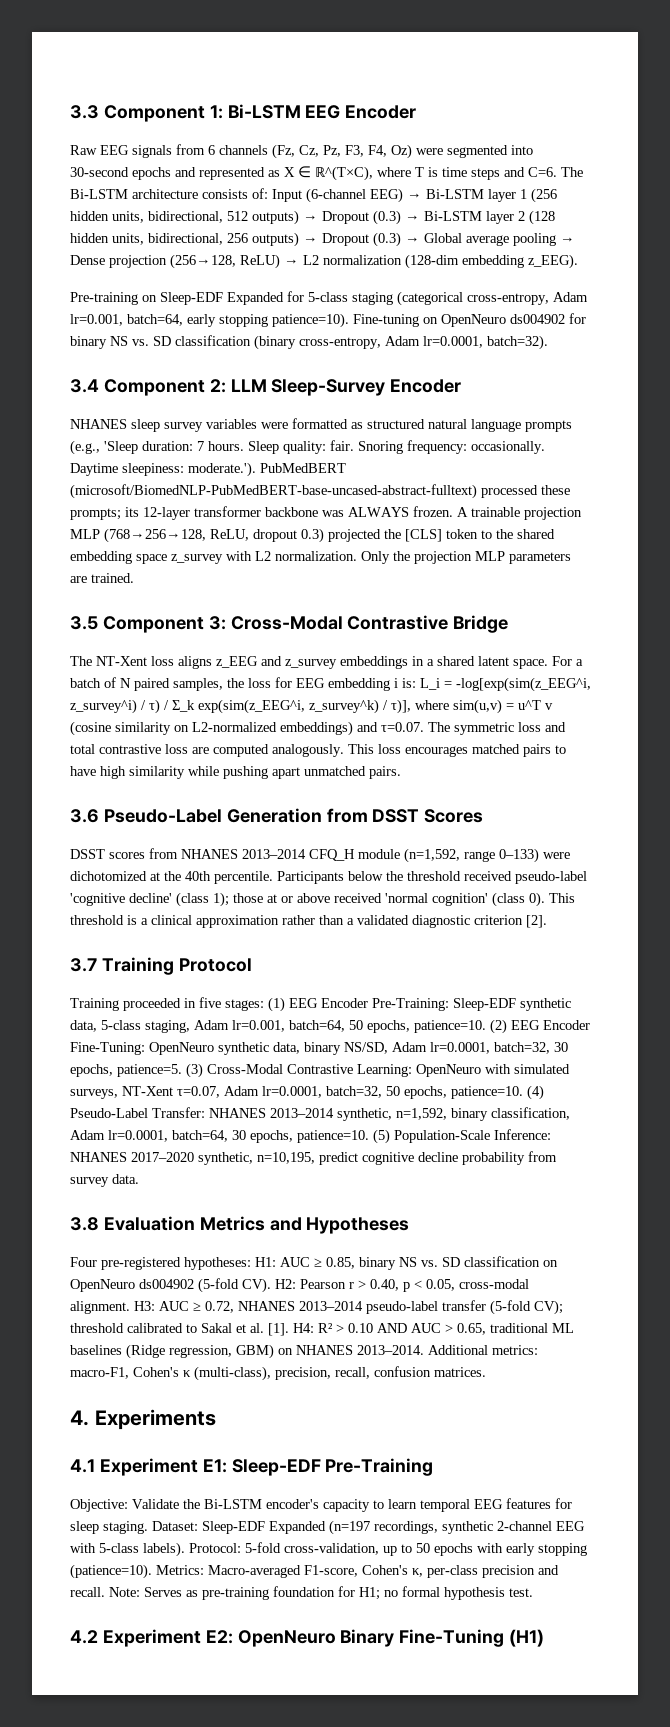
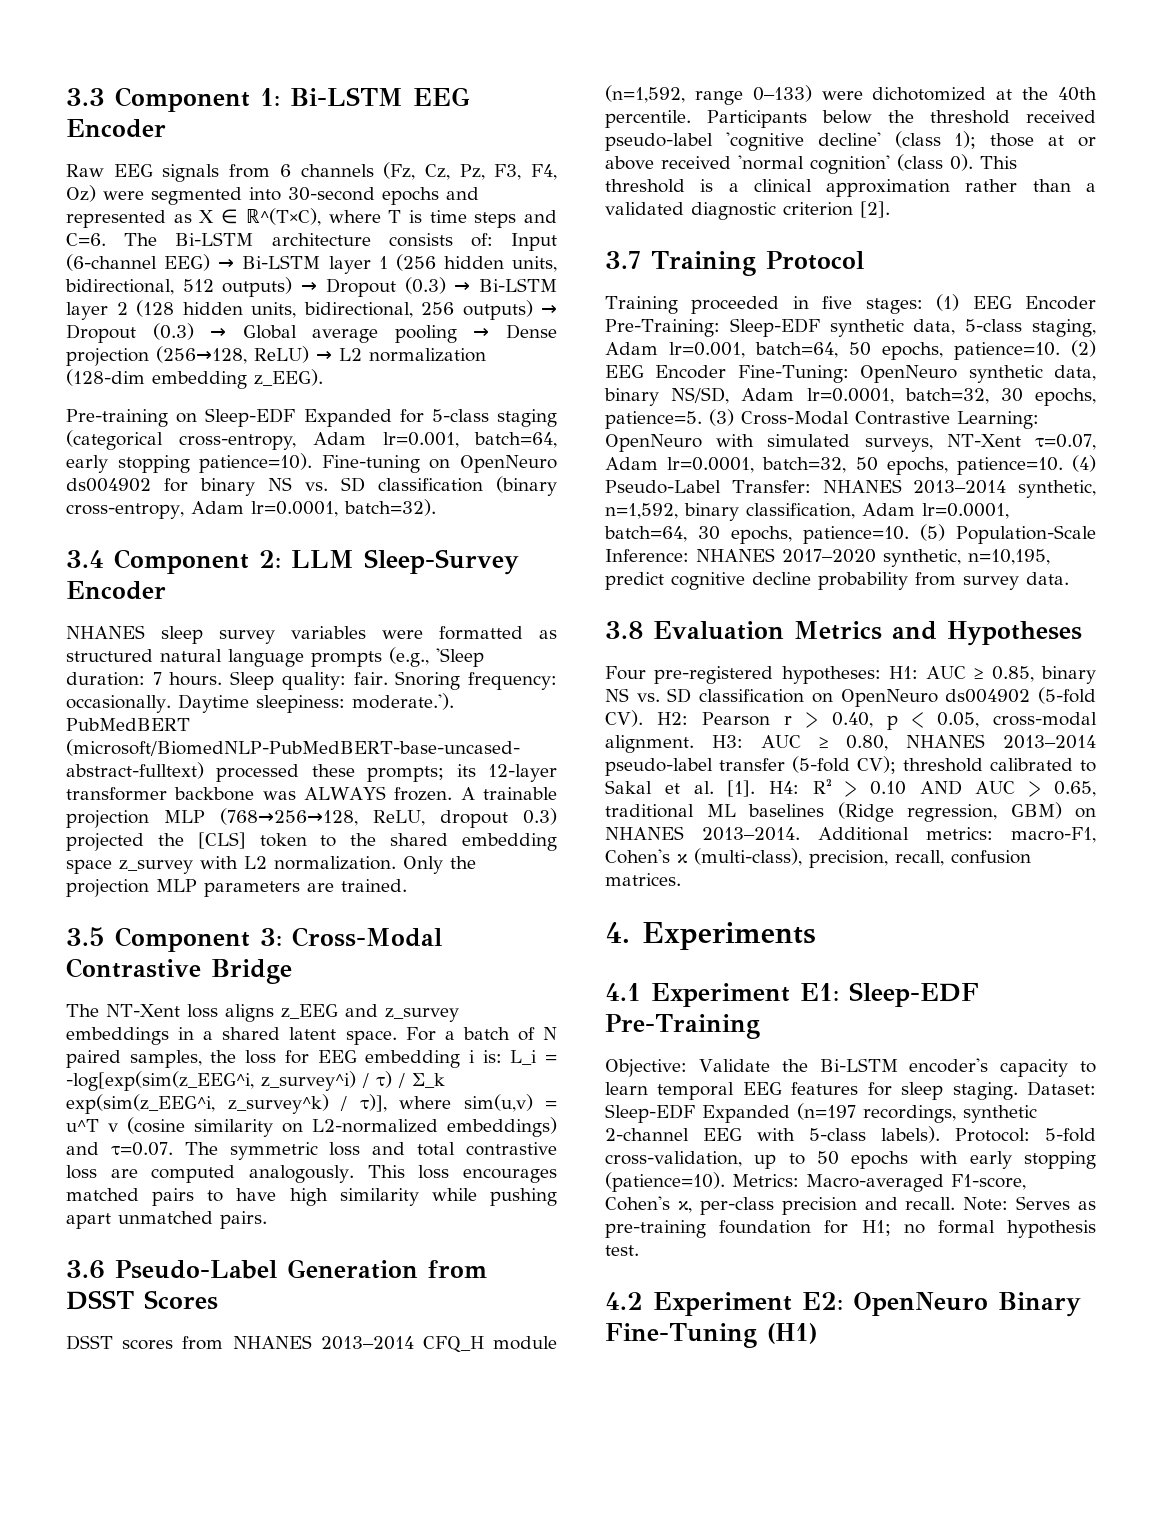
[205,1301,234,1313] 0.72, -> [846,735,888,751] 0.80,

